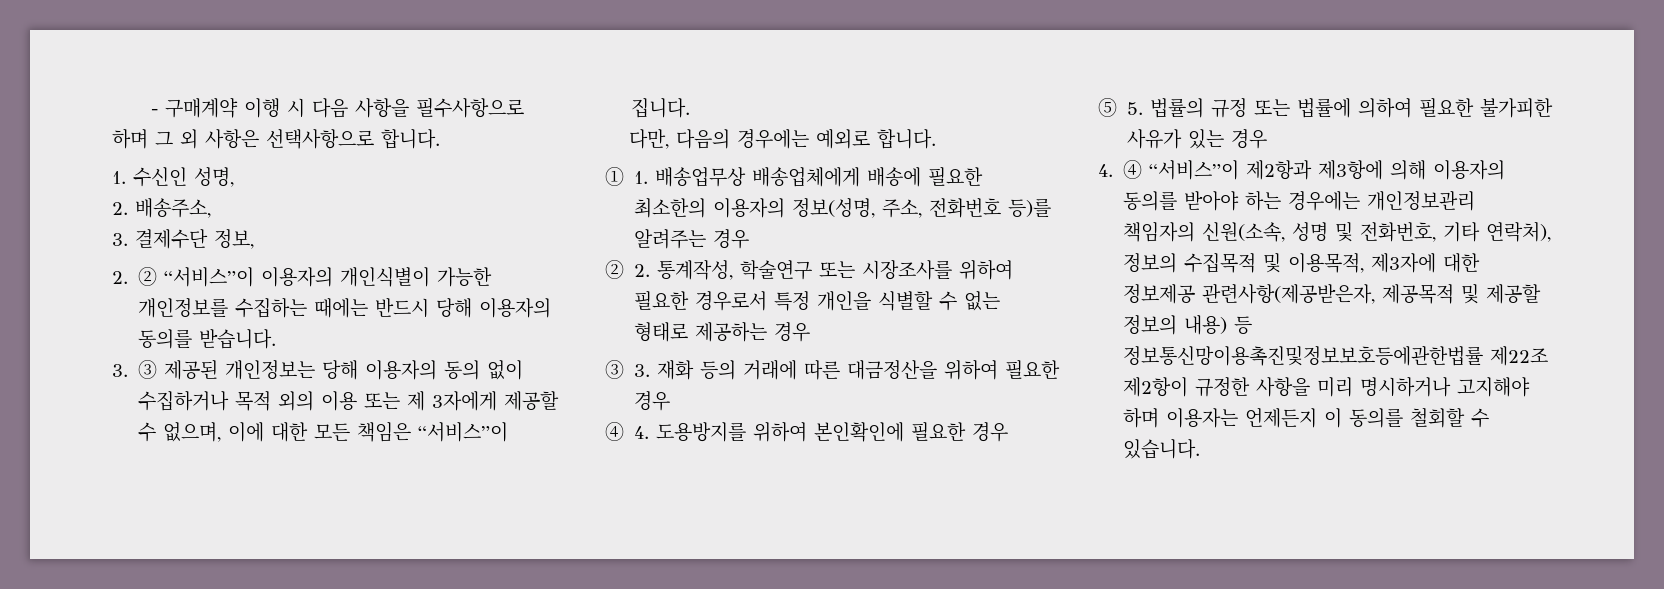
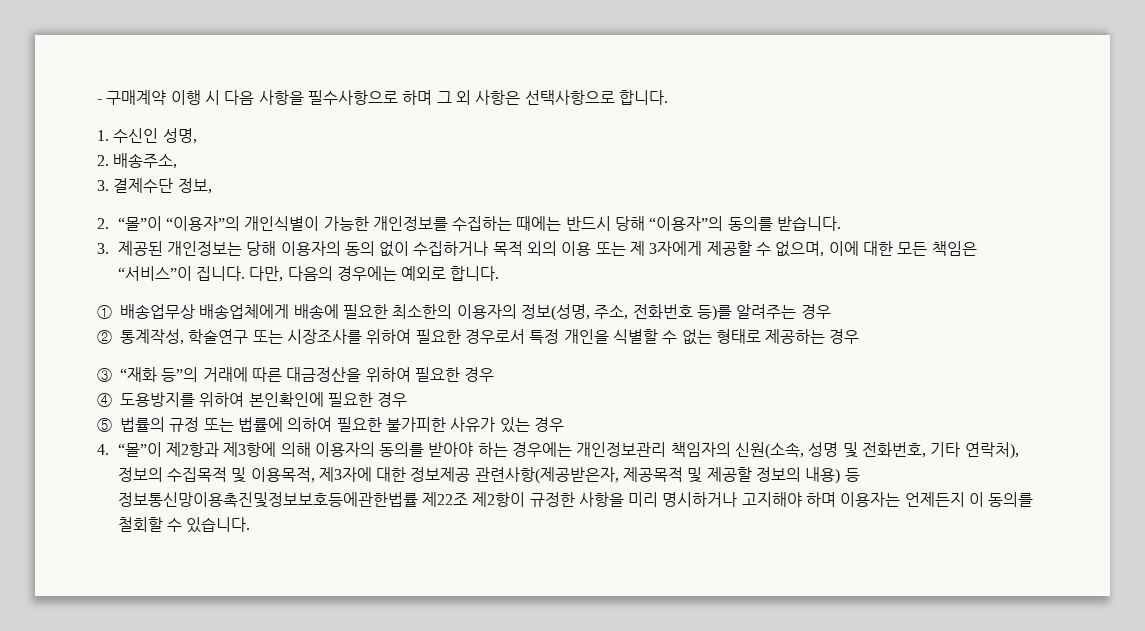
[137,267,333,287] ② “서비스”이 이용자의 -> [117,216,240,231] “몰”이 “이용자”의
[478,298,551,318] 이용자의 -> [649,216,724,231] “이용자”의
[137,360,157,379] ③ -> (109, 248) none
(690, 108) // -> (245, 273) none
[633,171,648,184] 1. -> (112, 312) none
[633,264,650,277] 2. -> (112, 337) none
[633,360,736,380] 3. 재화 등의 -> [120,367,199,382] “재화 등”의
[633,426,649,439] 4. -> (112, 400) none
[1126,102,1143,115] 5. -> (112, 425) none
[1122,160,1239,180] ④ “서비스”이 -> [117,442,162,457] “몰”이

